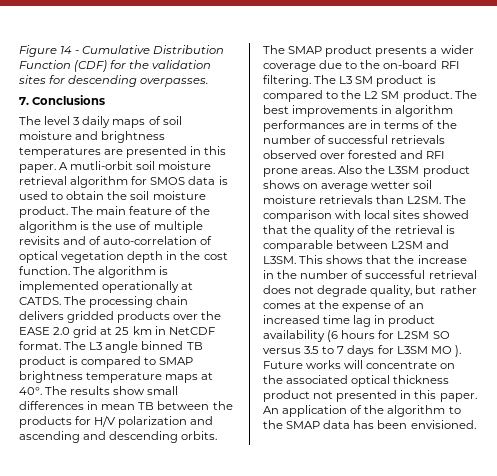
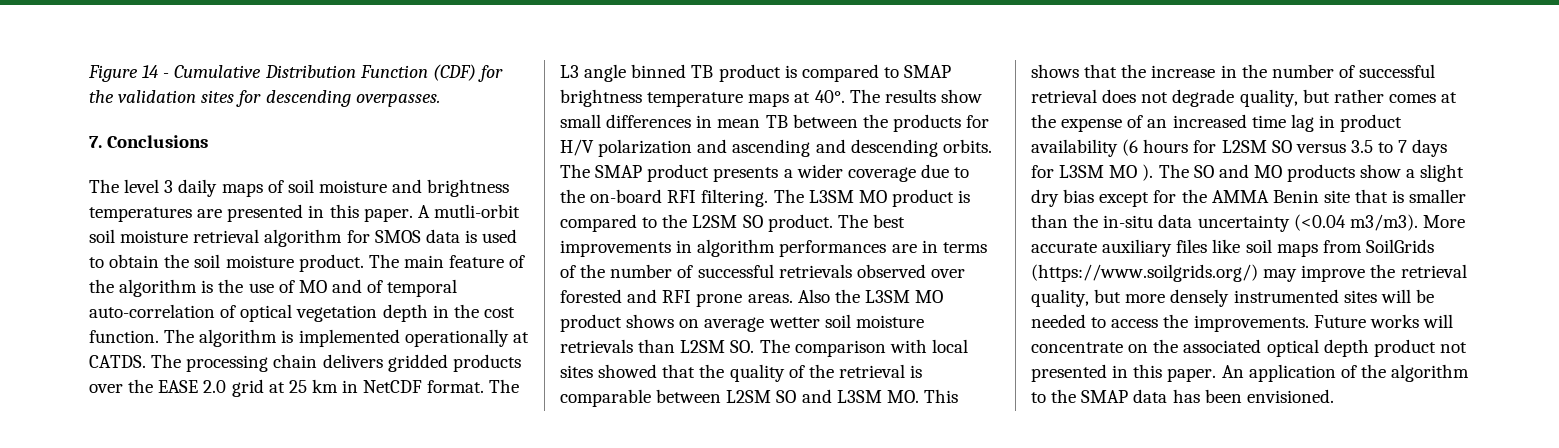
[153,221,203,233] [19,236,60,245] multiple revisits -> [298,280,327,293] MO
(102, 240) none -> [387,279,458,297] temporal
[339,76,374,84] L3 SM -> [808,190,887,203] L3SM MO
[364,91,400,99] L2 SM -> [692,215,763,228] L2SM SO
(420, 170) none -> [915,290,944,303] MO
[407,196,442,204] L2SM. -> [680,340,755,353] L2SM SO.
[426,240,450,249] [263,256,296,264] and L3SM. -> [776,389,919,403] SO and L3SM MO.
(461, 351) none -> [1158,164,1465,182] [1031,189,1467,207] [1031,214,1465,232] [1031,239,1434,257] [1031,264,1467,282] [1031,289,1434,307] [1031,314,1309,332] The SO and MO products show a slight dry bias except for the AMMA Benin site that is smaller than the in-situ data uncertainty (<0.04 m3/m3). More accurate auxiliary files like soil maps from SoilGrids (https://www.soilgrids.org/) may improve the retrieval quality, but more densely instrumented sites will be needed to access the improvements.
[393,375,450,384] thickness -> [1323,339,1369,357] depth

